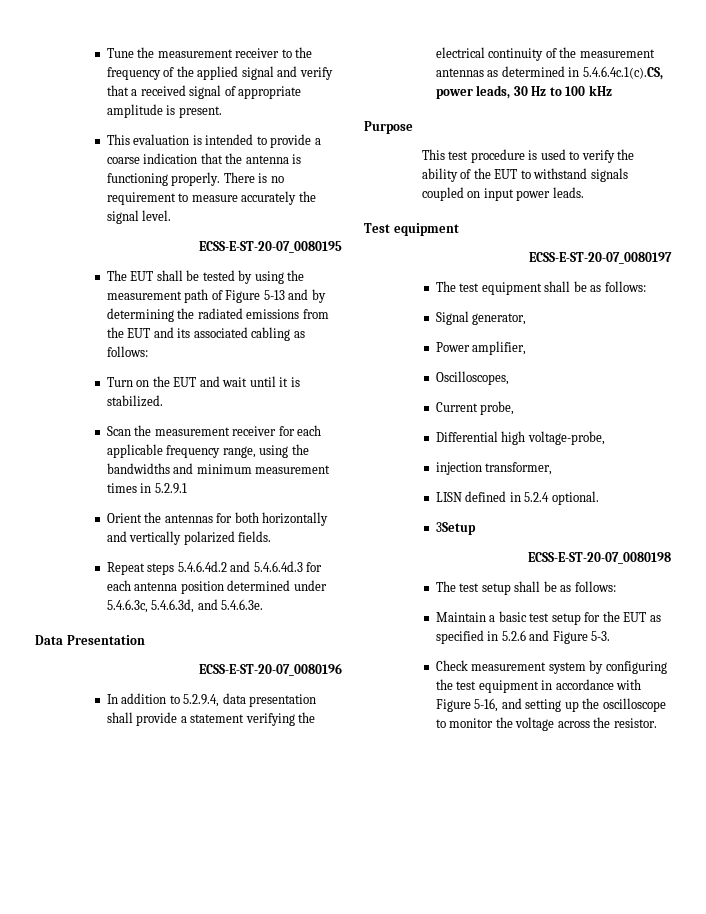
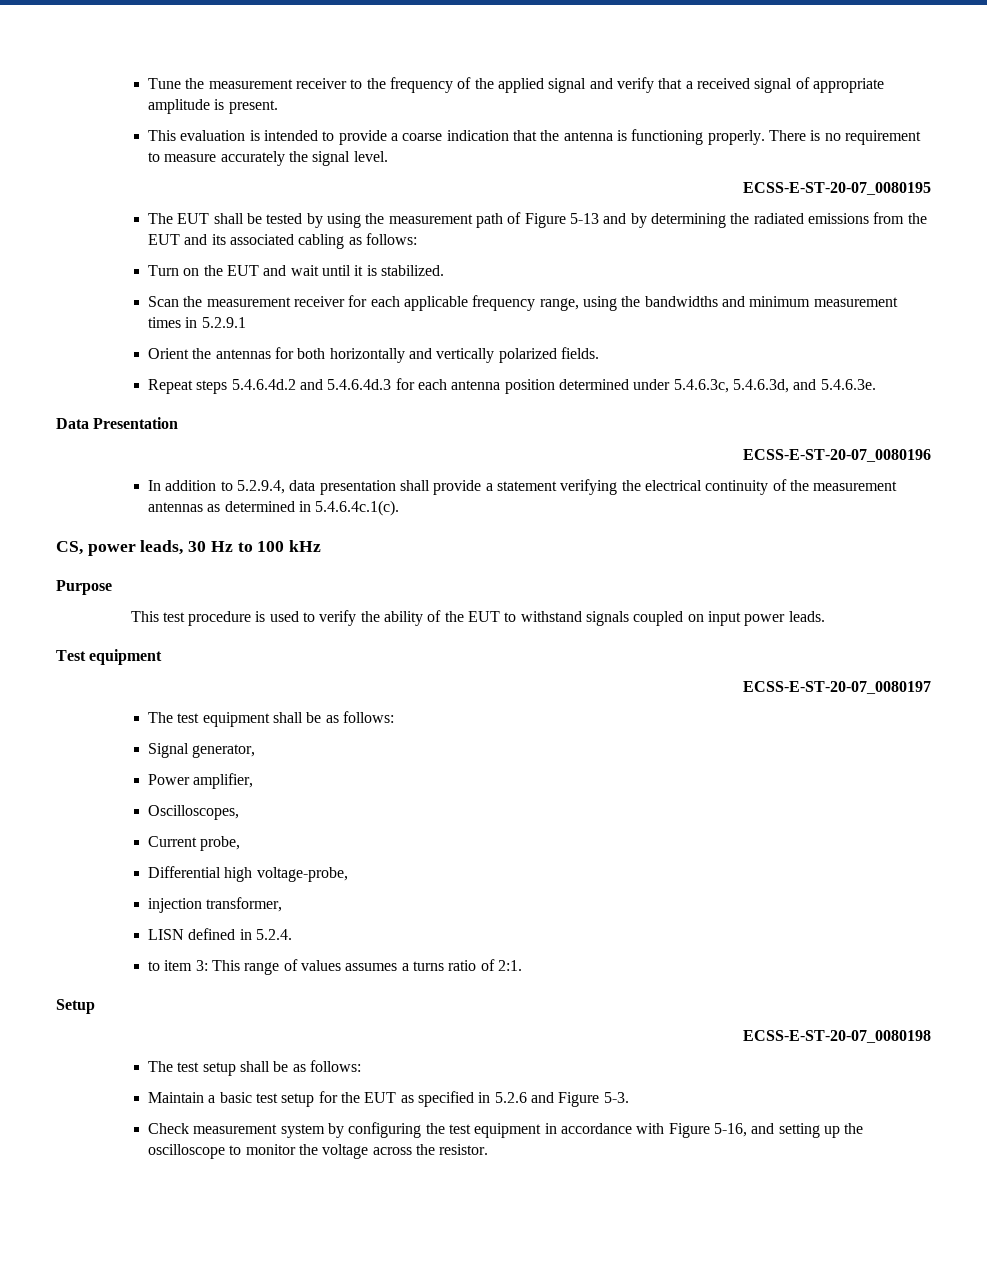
[582,66,663,80] 5.4.6.4c.1(c).CS, -> [315,500,400,516] [56,541,83,555] 5.4.6.4c.1(c). // CS,
[524,491,599,505] [435,522,476,535] 5.2.4 optional. // 3Setup -> [256,929,293,940] [148,959,522,975] [56,999,95,1014] 5.2.4. // to item 3: This range of values assumes a turns ratio of 2:1. // Setup

